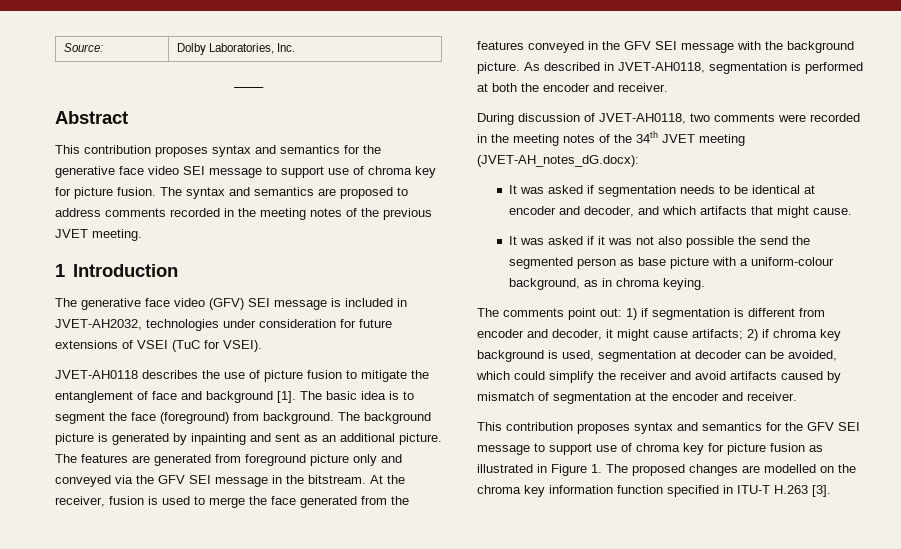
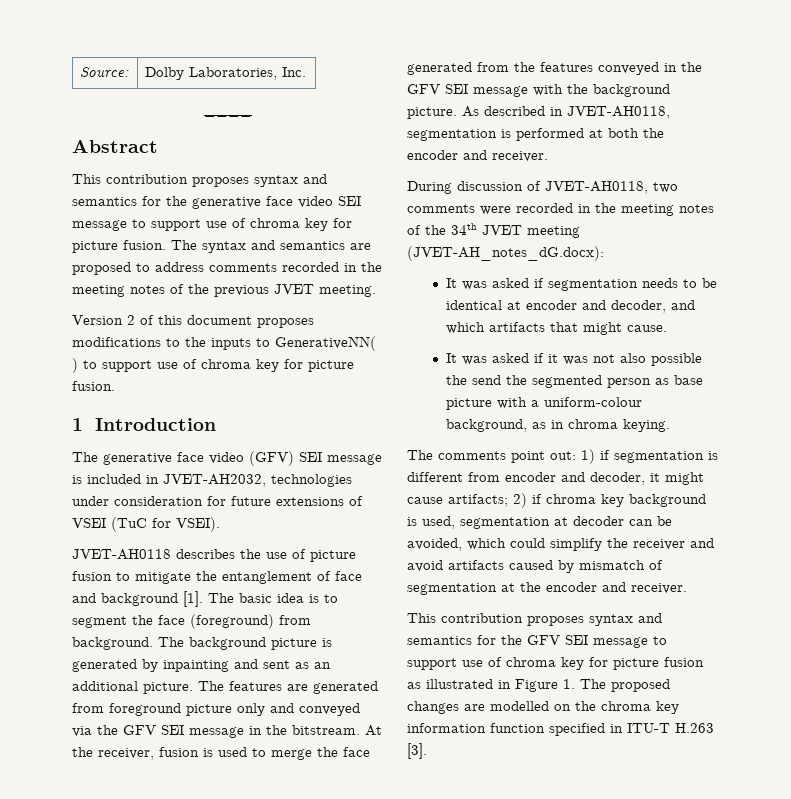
(142, 235) none -> [72,315,314,328] [72,336,376,351] [72,358,354,373] [72,381,115,391] // Version 2 of this document proposes modifications to the inputs to GenerativeNN( ) to support use of chroma key for picture fusion.

